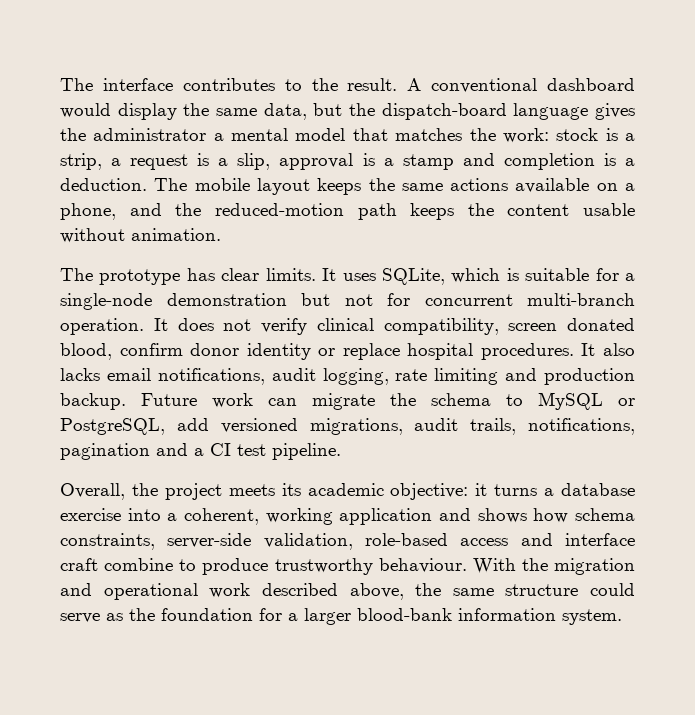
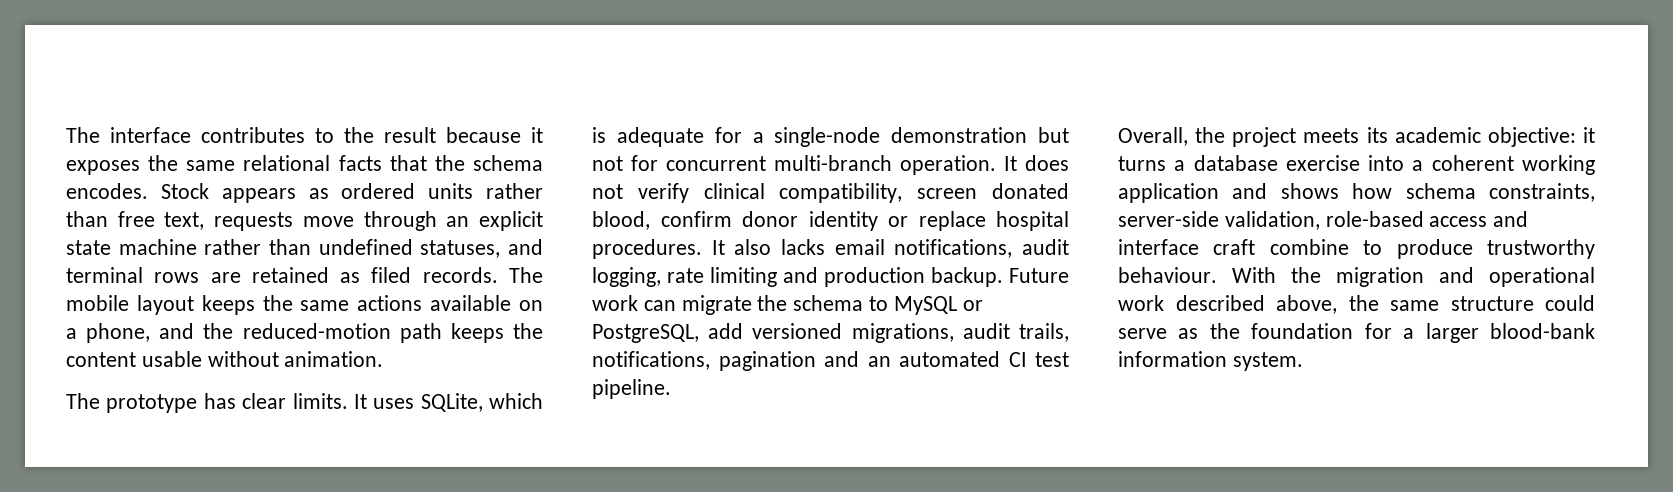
[347,78,635,93] [60,103,635,120] [60,128,636,143] [60,153,636,170] [60,178,147,191] result. A conventional dashboard would display the same data, but the dispatch-board language gives the administrator a mental model that matches the work: stock is a strip, a request is a slip, approval is a stamp and completion is a deduction. -> [384,127,543,143] [66,155,544,175] [66,183,543,203] [66,211,543,231] [66,239,543,258] [66,267,498,283] result because it exposes the same relational facts that the schema encodes. Stock appears as ordered units rather than free text, requests move through an explicit state machine rather than undefined statuses, and terminal rows are retained as filed records.
[525,268,590,281] suitable -> [616,127,704,147] adequate
[194,448,204,456] a -> [867,351,1000,367] an automated
[184,508,259,525] coherent, -> [1431,155,1514,171] coherent

